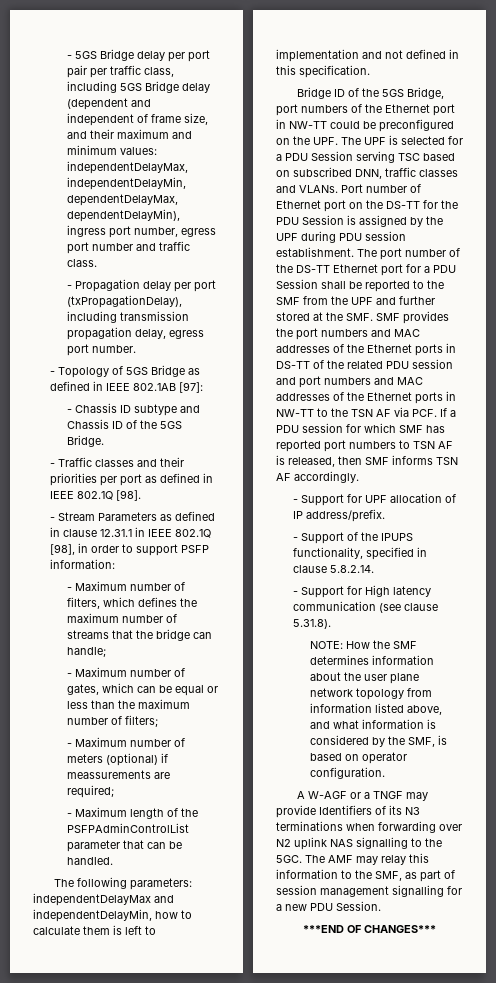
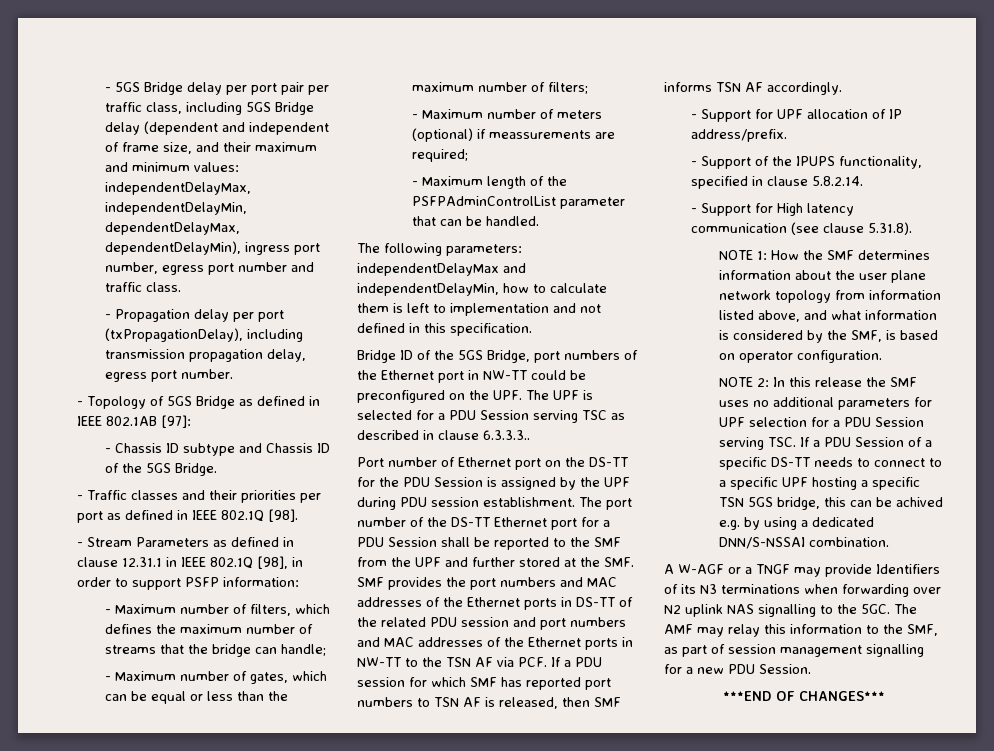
[423,153,455,161] [276,167,458,179] [276,185,338,193] based on subscribed DNN, traffic classes and VLANs. -> [611,413,625,420] [357,430,530,440] as described in clause 6.3.3.3.. //
[310,641,344,649] NOTE: -> [718,250,767,260] NOTE 1:
(386, 773) none -> [718,377,917,387] [718,397,932,410] [718,417,924,427] [718,437,932,450] [718,457,942,470] [718,477,920,490] [718,497,943,510] [718,517,874,530] [718,537,889,549] // NOTE 2: In this release the SMF uses no additional parameters for UPF selection for a PDU Session serving TSC. If a PDU Session of a specific DS-TT needs to connect to a specific UPF hosting a specific TSN 5GS bridge, this can be achived e.g. by using a dedicated DNN/S-NSSAI combination.

